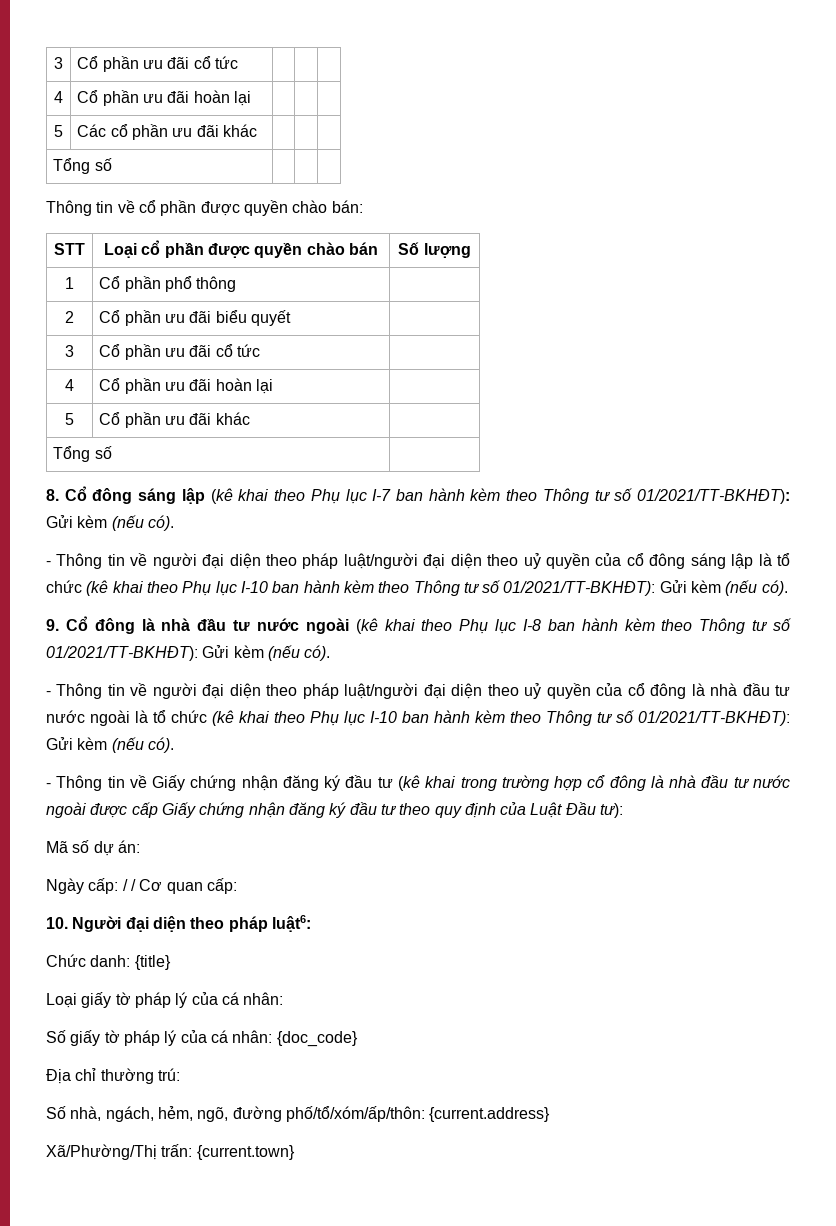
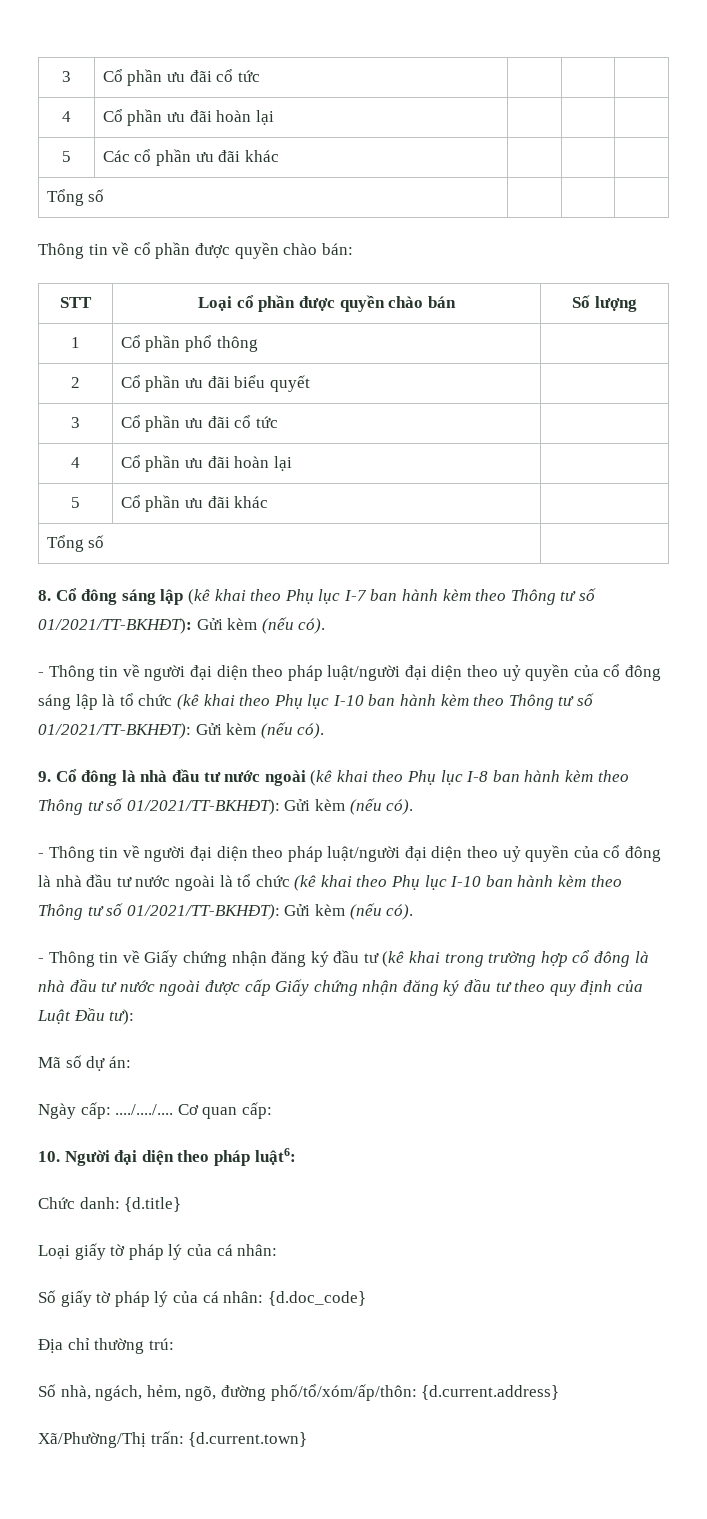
[122,879,136,891] / / -> [115,1104,174,1115] ..../..../....
[134,955,171,970] {title} -> [124,1197,182,1212] {d.title}
[276,1031,358,1047] {doc_code} -> [267,1291,366,1306] {d.doc_code}
[429,1107,551,1122] {current.address} -> [421,1385,560,1400] {d.current.address}
[196,1145,295,1160] {current.town} -> [188,1432,308,1447] {d.current.town}

